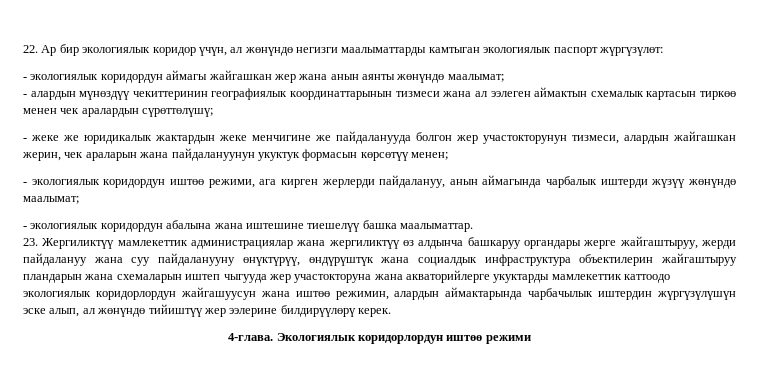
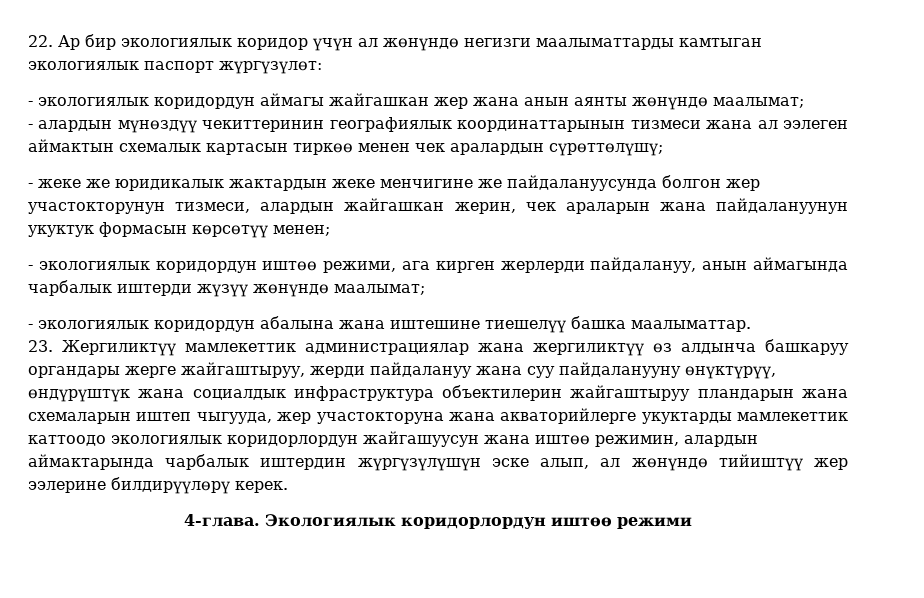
[198,47,227,56] үчүн, -> [312,38,353,51] үчүн
[336,131,411,144] пайдаланууда -> [507,175,657,191] пайдалануусунда
[223,274,267,283] чыгууда -> [196,412,272,424] чыгууда,
[528,288,594,300] чарбачылык -> [165,454,250,470] чарбалык

